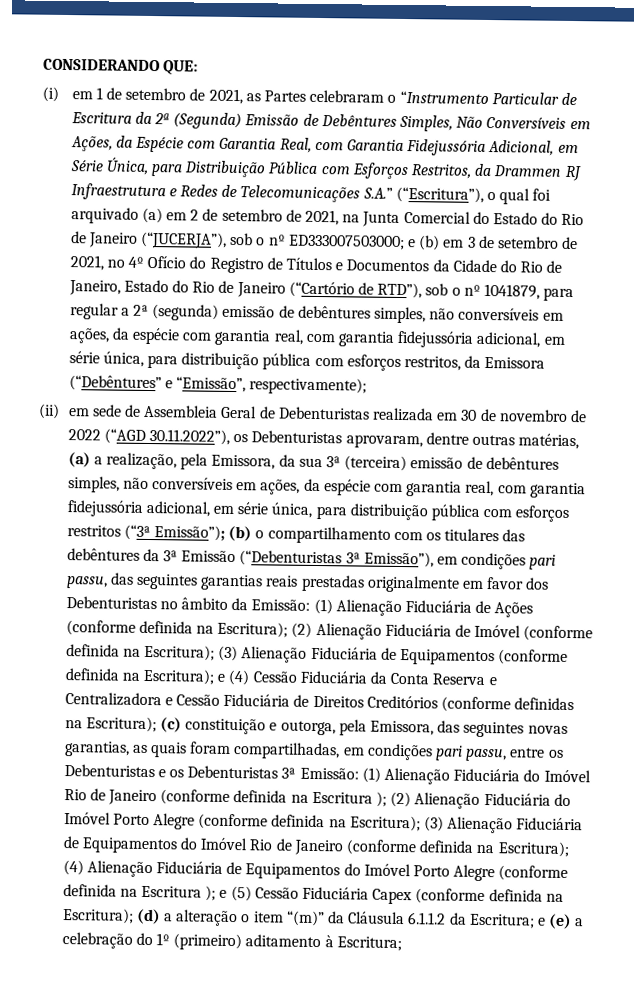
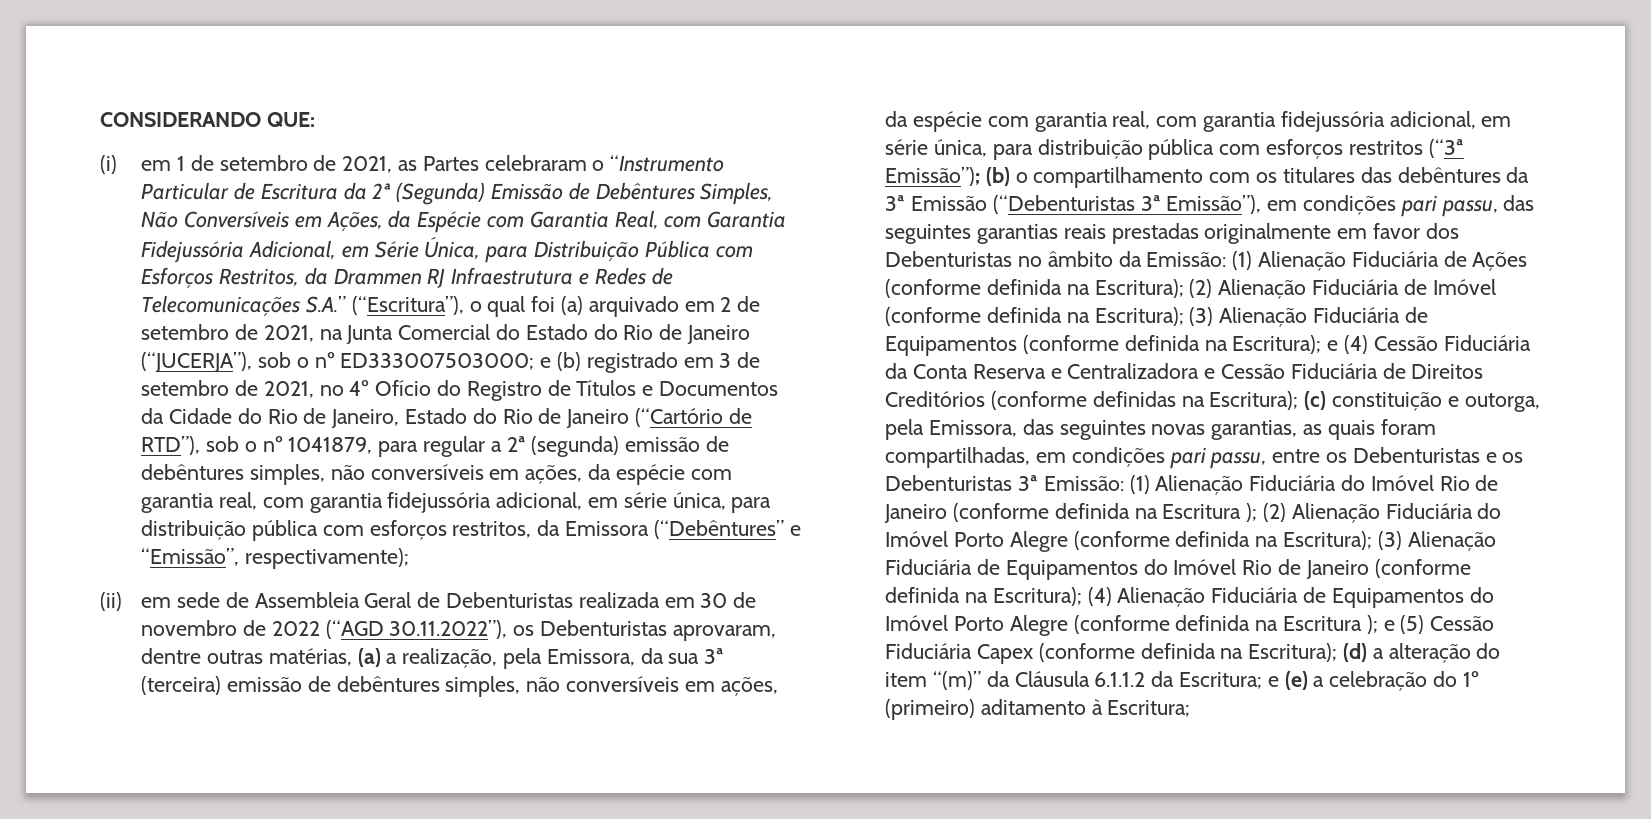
[70,207,163,224] arquivado (a) -> [560,296,679,317] (a) arquivado
(441, 243) none -> [586,352,678,373] registrado
[241,914,251,923] o -> [1476,643,1501,659] do

